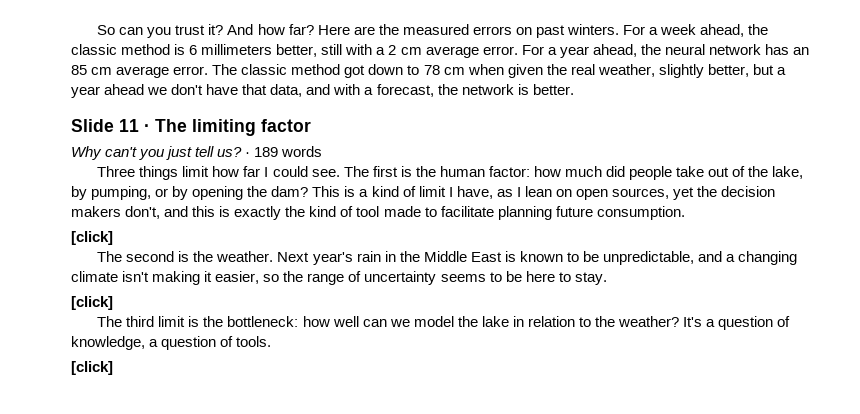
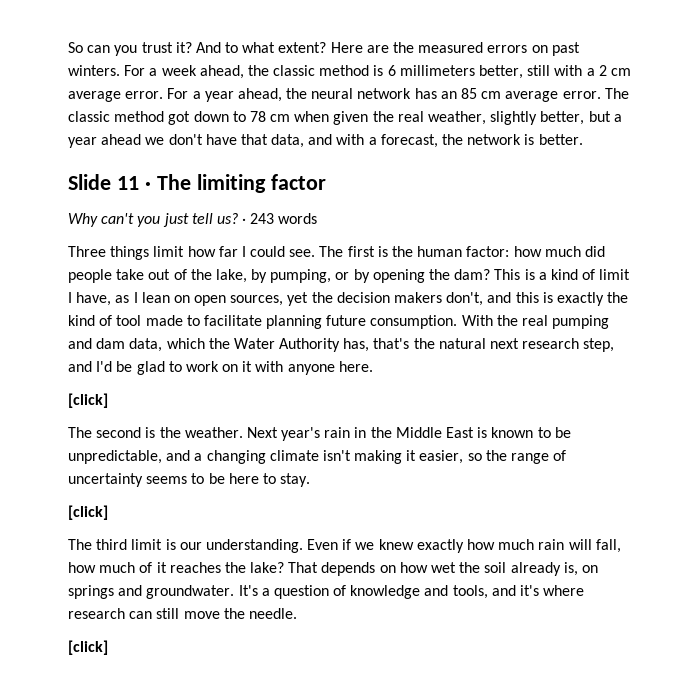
[257,24,314,35] how far? -> [225,42,327,53] to what extent?
[254,147,279,157] 189 -> [250,213,275,224] 243
(685, 213) none -> [461,315,610,329] [68,338,615,352] [68,361,373,375] With the real pumping and dam data, which the Water Authority has, that's the natural next research step, and I'd be glad to work on it with anyone here.
[203,316,791,330] [71,336,272,350] the bottleneck: how well can we model the lake in relation to the weather? It's a question of knowledge, a question of tools. -> [179,539,621,553] [68,562,598,576] [68,585,585,599] [68,608,297,619] our understanding. Even if we knew exactly how much rain will fall, how much of it reaches the lake? That depends on how wet the soil already is, on springs and groundwater. It's a question of knowledge and tools, and it's where research can still move the needle.

